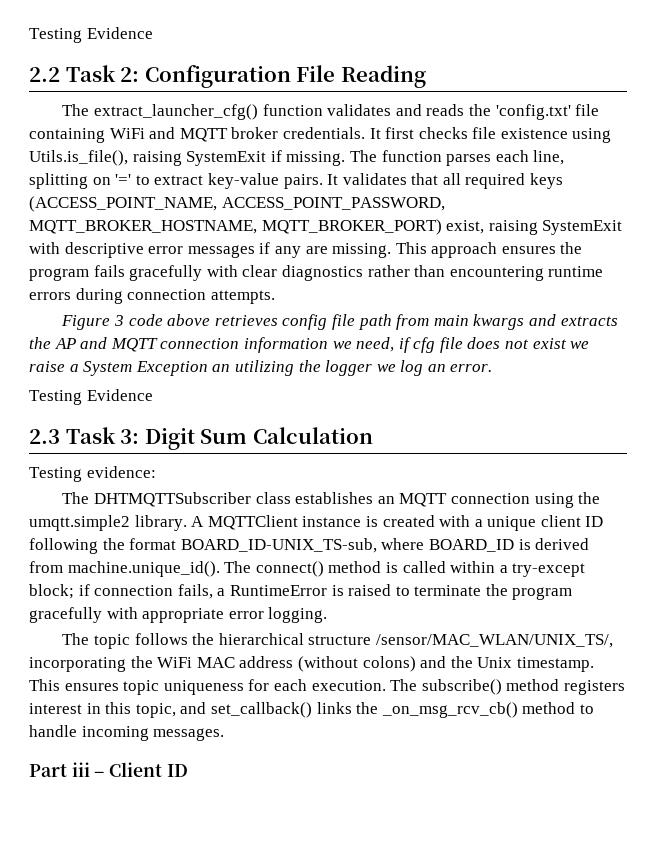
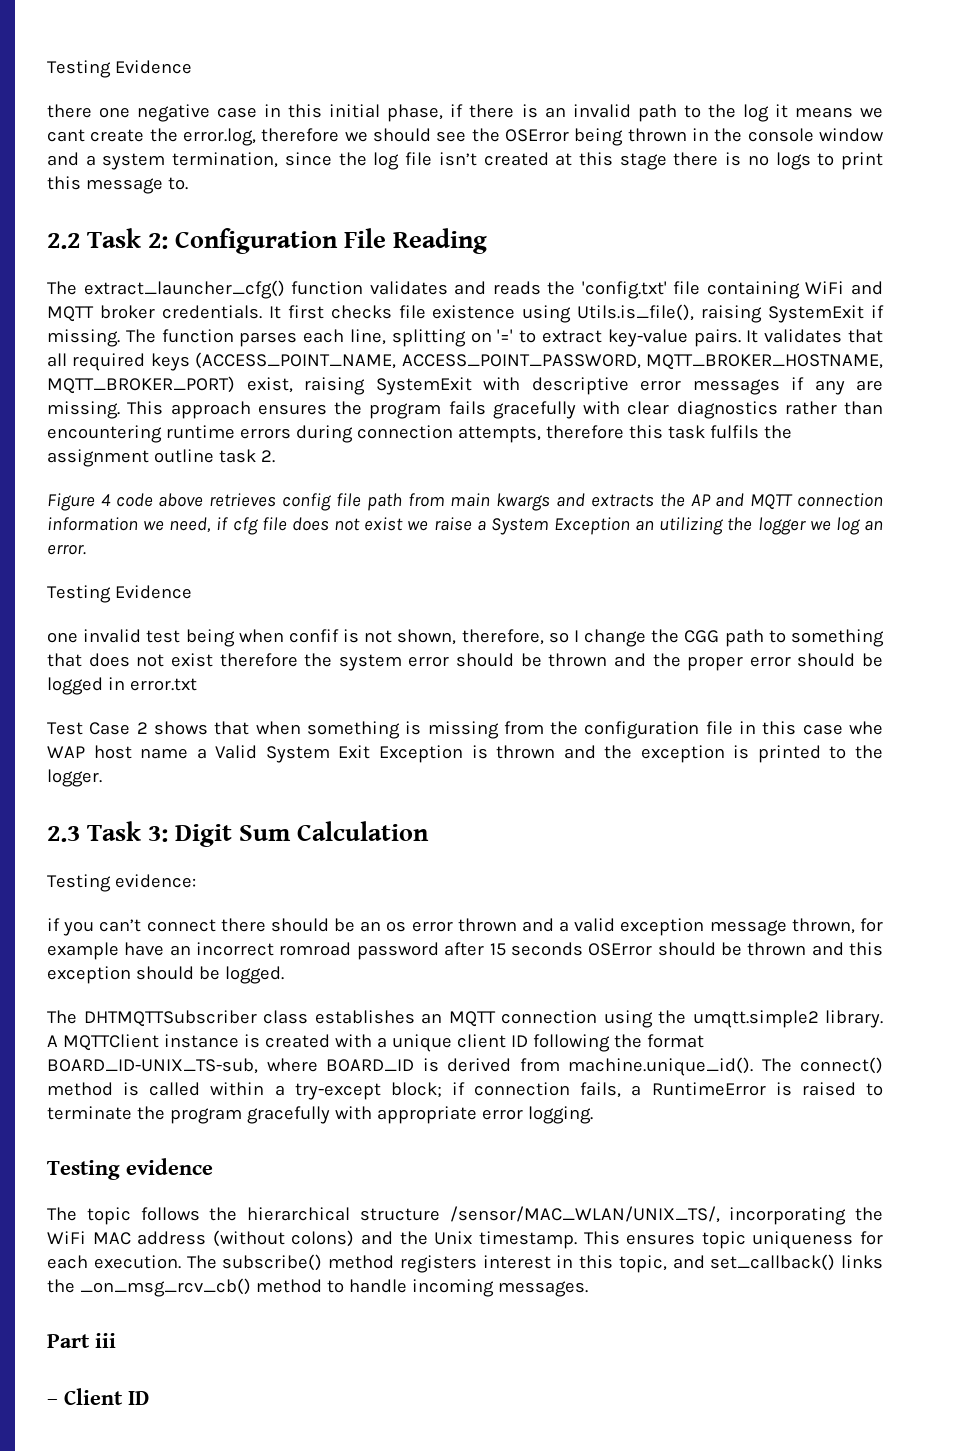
[29,27,153,43] Testing Evidence -> [47,60,192,78] [47,104,884,122] [47,128,885,146] [47,152,883,170] [47,176,188,194] Testing Evidence // there one negative case in this initial phase, if there is an invalid path to the log it means we cant create the error.log, therefore we should see the OSError being thrown in the console window and a system termination, since the log file isn’t created at this stage there is no logs to print this message to.
[210,290,275,304] attempts. -> [457,425,792,443] [47,449,275,467] attempts, therefore this task fulfils the assignment outline task 2.
[114,315,125,326] 3 -> [100,494,111,506] 4
(153, 395) none -> [47,629,884,647] [47,653,883,671] [47,677,197,695] [47,721,883,739] [47,745,883,763] [47,769,102,787] // one invalid test being when confif is not shown, therefore, so I change the CGG path to something that does not exist therefore the system error should be thrown and the proper error should be logged in error.txt // Test Case 2 shows that when something is missing from the configuration file in this case whe WAP host name a Valid System Exit Exception is thrown and the exception is printed to the logger.
(156, 472) none -> [47,918,883,936] [47,942,884,960] [47,966,284,984] // if you can’t connect there should be an os error thrown and a valid exception message thrown, for example have an incorrect romroad password after 15 seconds OSError should be thrown and this exception should be logged.
(328, 615) none -> [47,1158,213,1180] // Testing evidence
(90, 769) none -> (116, 1340) //

